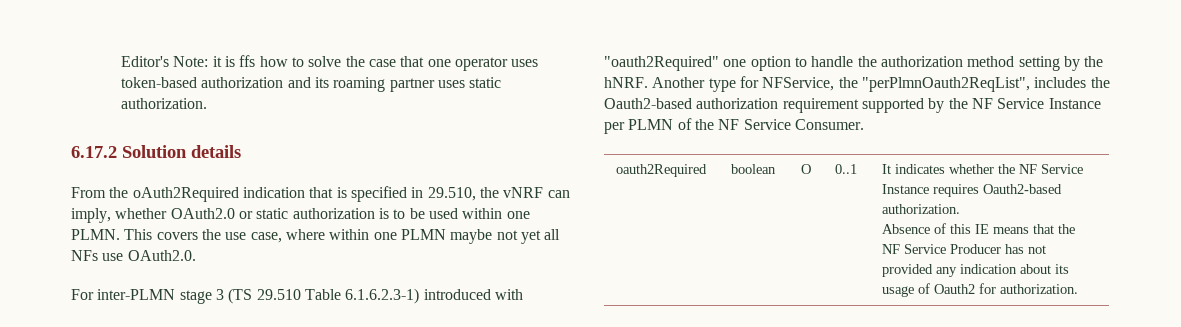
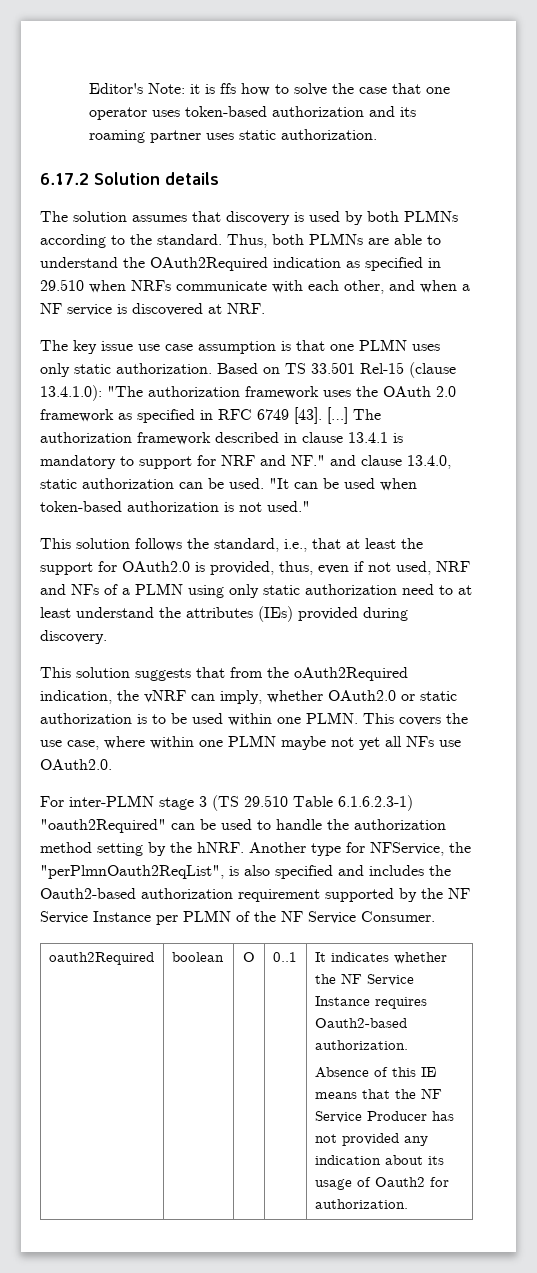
[71,186,476,202] From the oAuth2Required indication that is specified in 29.510, -> [40,210,458,225] [40,233,441,248] [40,257,441,271] [40,279,470,294] [40,303,265,316] [40,339,440,354] [40,362,456,378] [40,385,456,401] [40,407,381,424] [40,432,403,445] [40,455,451,469] [40,478,417,491] [40,501,310,512] [40,538,423,552] [40,561,470,575] [40,583,472,598] [40,606,408,622] [40,630,107,644] [40,667,408,681] [40,690,112,704] The solution assumes that discovery is used by both PLMNs according to the standard. Thus, both PLMNs are able to understand the OAuth2Required indication as specified in 29.510 when NRFs communicate with each other, and when a NF service is discovered at NRF. // The key issue use case assumption is that one PLMN uses only static authorization. Based on TS 33.501 Rel-15 (clause 13.4.1.0): "The authorization framework uses the OAuth 2.0 framework as specified in RFC 6749 [43]. […] The authorization framework described in clause 13.4.1 is mandatory to support for NRF and NF." and clause 13.4.0, static authorization can be used. "It can be used when token-based authorization is not used." // This solution follows the standard, i.e., that at least the support for OAuth2.0 is provided, thus, even if not used, NRF and NFs of a PLMN using only static authorization need to at least understand the attributes (IEs) provided during discovery. // This solution suggests that from the oAuth2Required indication,
[423,289,523,300] [604,56,791,71] introduced with "oauth2Required" one option -> [40,819,252,833] "oauth2Required" can be used
(1030, 84) none -> [229,865,364,879] is also specified and

